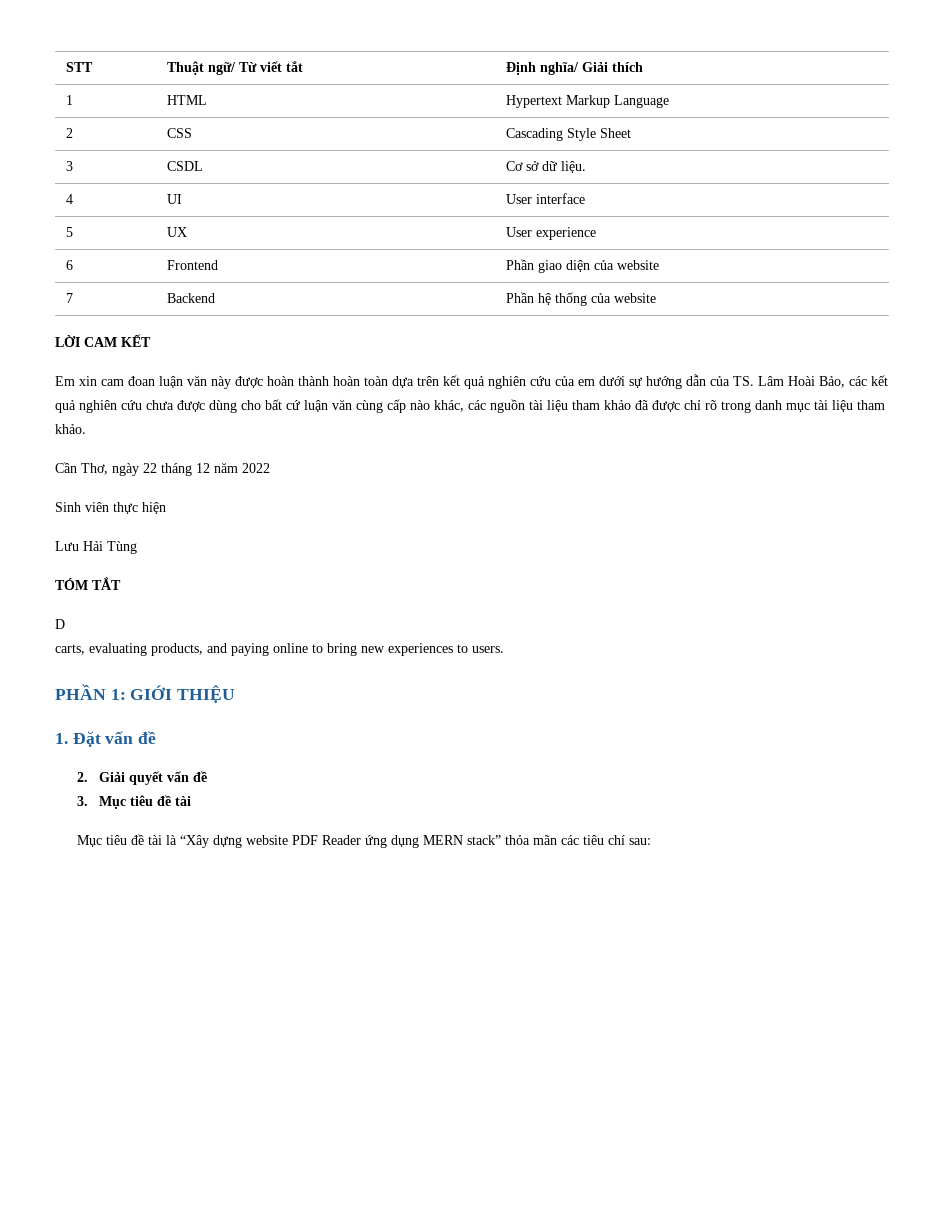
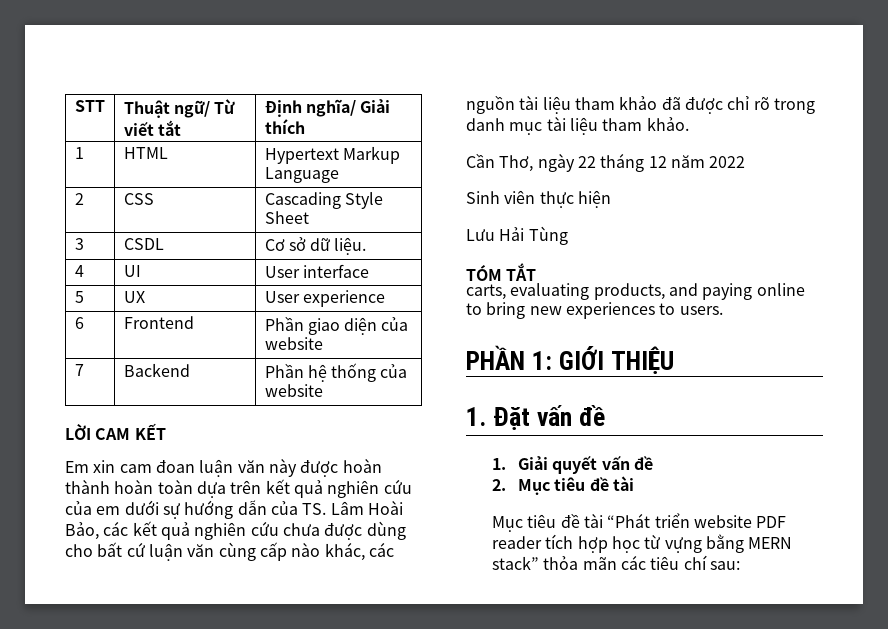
[55,619,65,629] // D -> (537, 272) none
[76,772,88,782] 2. -> [492,458,507,470] 1.
[76,796,88,806] 3. -> [492,479,507,491] 2.
[165,835,419,848] là “Xây dựng website PDF Reader ứng dụng -> [607,513,787,528] [492,534,744,553] “Phát triển website PDF reader tích hợp học từ vựng bằng

